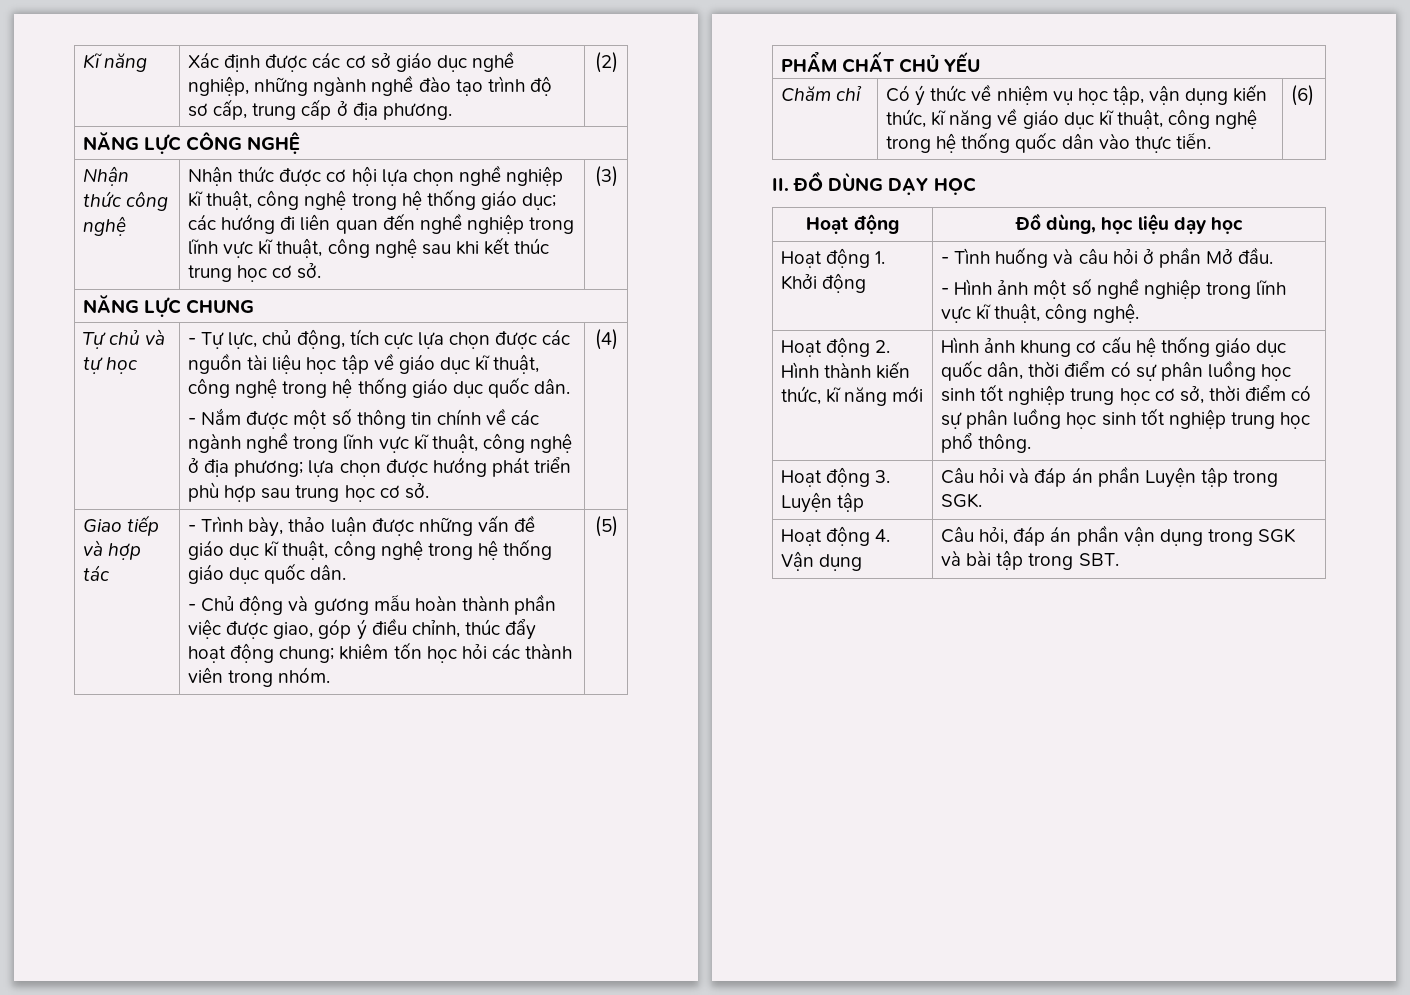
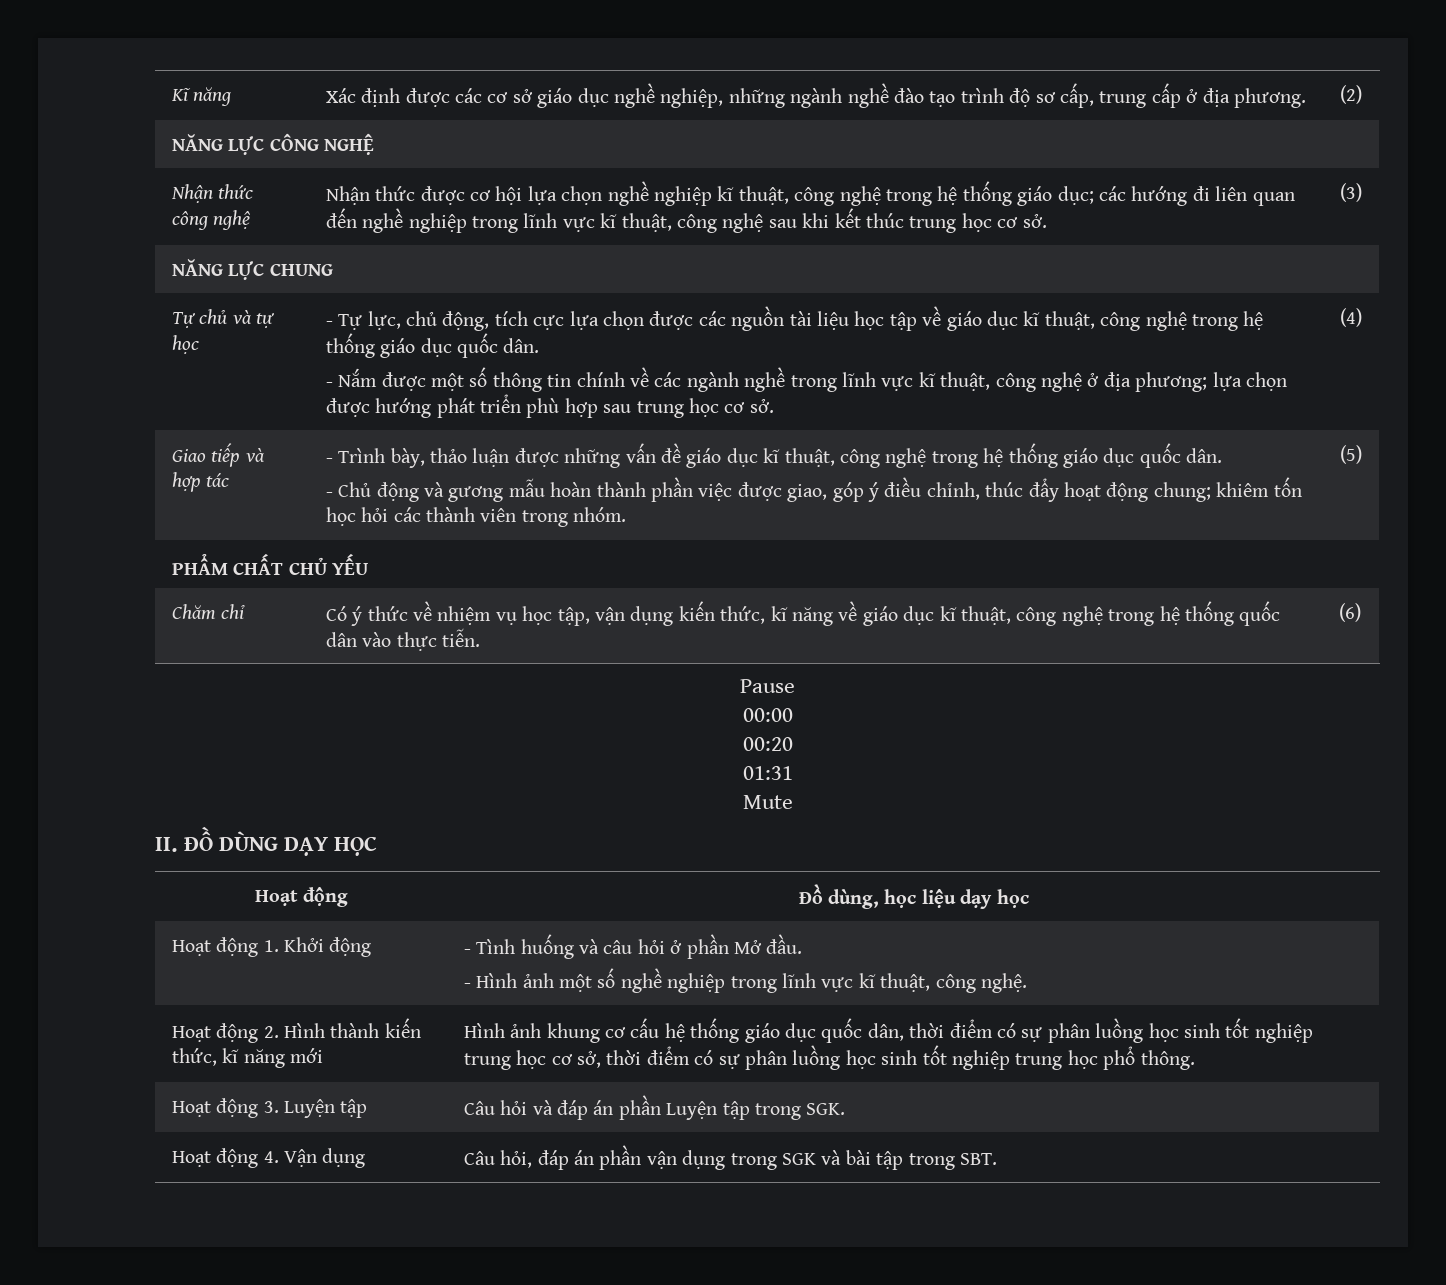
(1315, 95) none -> [740,679,795,693] [742,708,793,722] [742,737,793,751] [742,766,793,780] [742,795,793,809] // Pause // 00:00 // 00:20 // 01:31 // Mute

